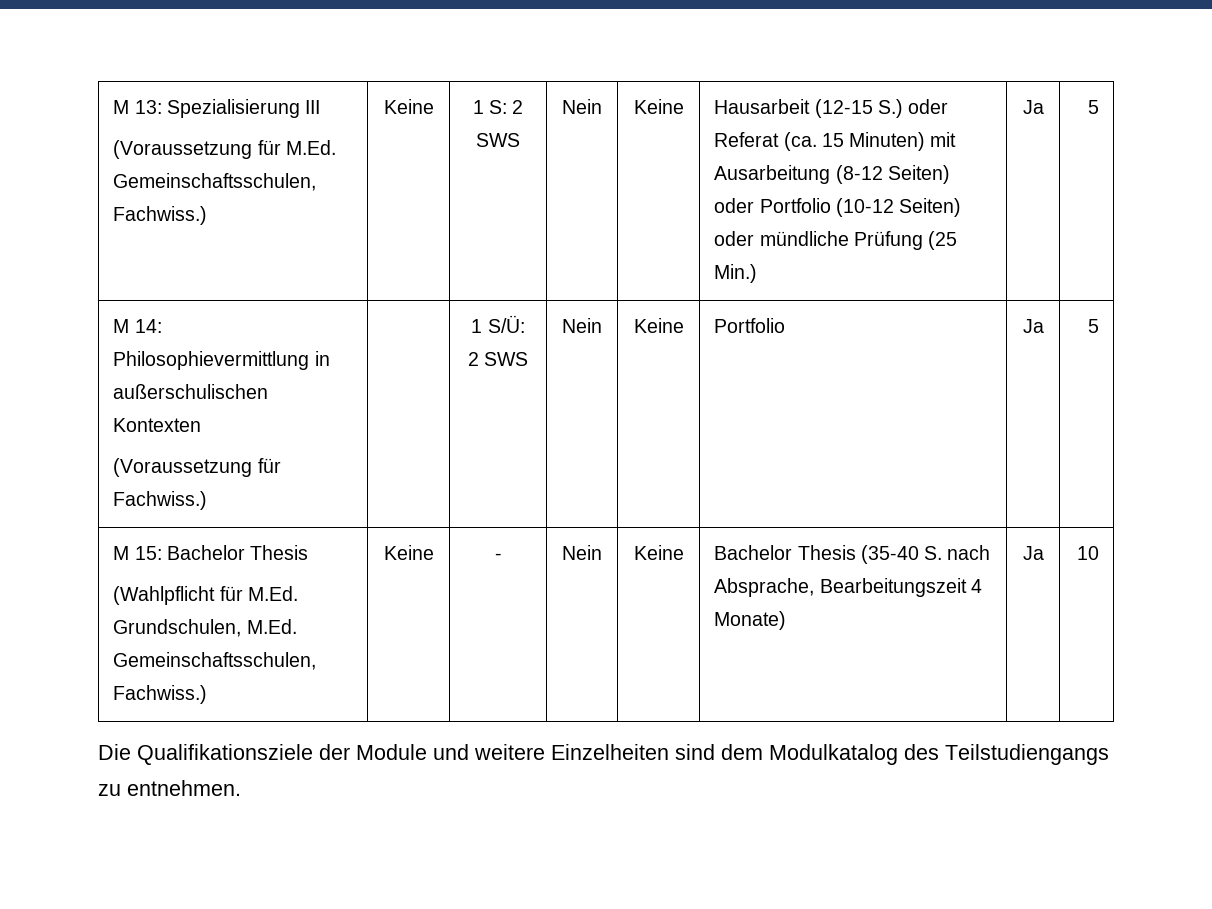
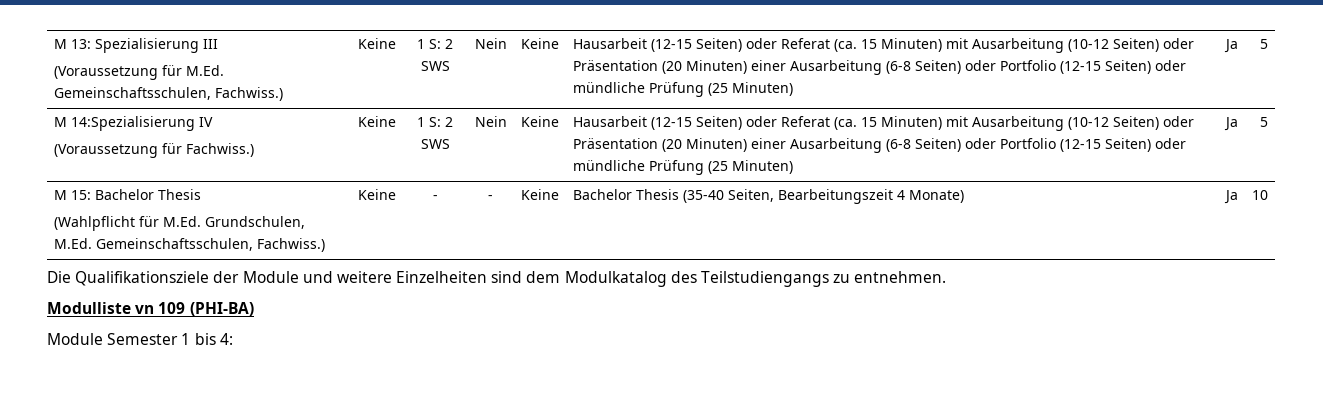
[877,99,949,118] [714,132,957,151] [714,165,950,184] [714,198,962,217] [714,231,958,250] [714,264,758,283] [1022,100,1044,114] [1087,100,1099,114] [113,319,162,333] [113,351,330,370] [113,384,269,399] [113,418,202,432] S.) oder Referat (ca. 15 Minuten) mit Ausarbeitung (8-12 Seiten) oder Portfolio (10-12 Seiten) oder mündliche Prüfung (25 Min.) | Ja | 5 // M 14: Philosophievermittlung in außerschulischen Kontexten -> [695,38,1194,53] [572,60,1186,75] [572,82,793,97] [1223,39,1238,53] [1260,39,1269,49] [53,116,213,131] Seiten) oder Referat (ca. 15 Minuten) mit Ausarbeitung (10-12 Seiten) oder Präsentation (20 Minuten) einer Ausarbeitung (6-8 Seiten) oder Portfolio (12-15 Seiten) oder mündliche Prüfung (25 Minuten) | Ja | 5 // M 14:Spezialisierung IV
[471,315,525,333] [467,352,529,366] [562,318,602,333] [633,318,684,333] [714,318,786,333] | 1 S/Ü: 2 SWS | Nein | Keine | Portfolio -> [357,116,396,127] [417,117,453,127] [420,139,450,149] [474,116,507,127] [521,116,559,127] [572,116,1194,131] [572,138,1186,153] [572,160,793,175] Keine | 1 S: 2 SWS | Nein | Keine | Hausarbeit (12-15 Seiten) oder Referat (ca. 15 Minuten) mit Ausarbeitung (10-12 Seiten) oder Präsentation (20 Minuten) einer Ausarbeitung (6-8 Seiten) oder Portfolio (12-15 Seiten) oder mündliche Prüfung (25 Minuten)
[562,545,602,560] Nein -> [488,195,493,200] -
[924,545,991,560] [714,578,815,597] S. nach Absprache, -> [727,189,774,202] Seiten,
(241, 788) none -> [47,302,254,316] [47,333,233,345] // Modulliste vn 109 (PHI-BA) // Module Semester 1 bis 4:

